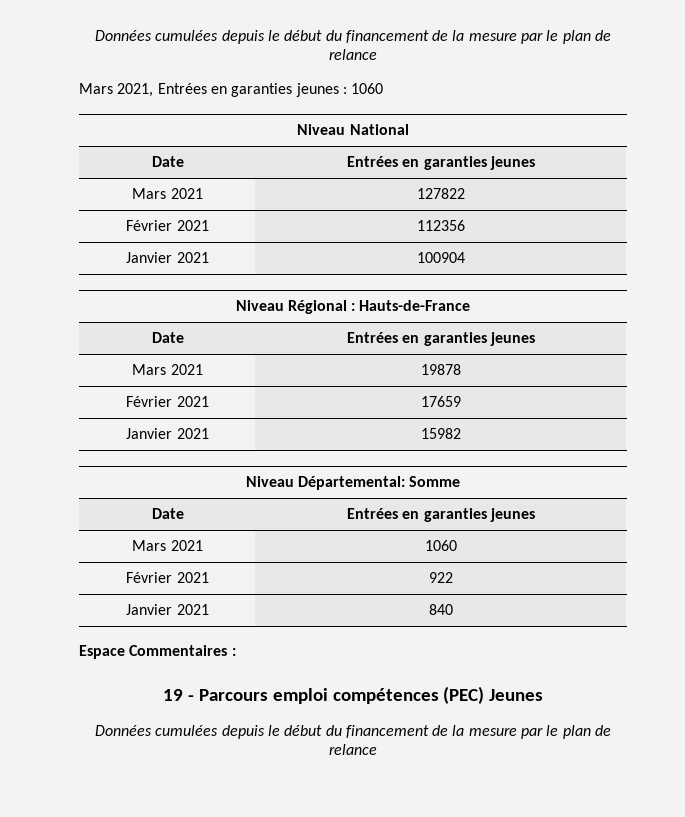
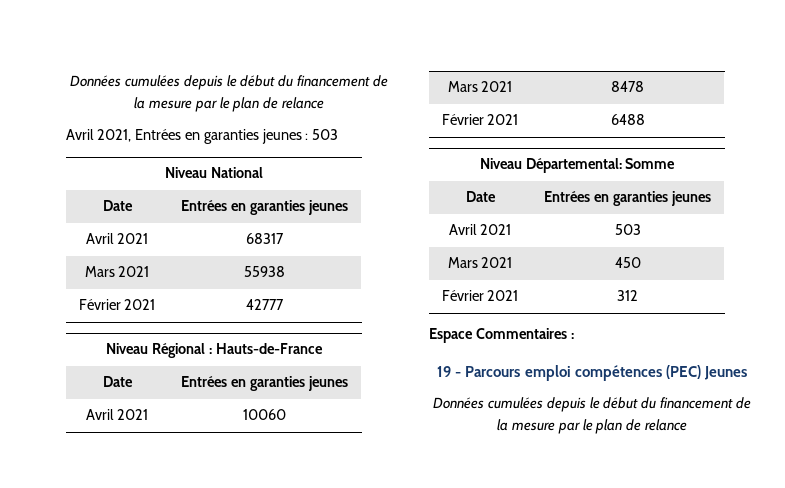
[79,83,113,94] Mars -> [66,129,94,140] Avril
[351,83,384,94] 1060 -> [312,129,339,140] 503
[132,188,203,199] [417,188,465,199] [126,220,209,231] [417,220,465,231] [126,252,209,263] [417,252,465,263] // Mars 2021 | 127822 // Février 2021 | 112356 // Janvier 2021 | 100904 -> [86,233,148,244] [245,233,284,244] [84,266,150,277] [243,266,285,277] [78,299,156,310] [245,299,284,310] // Avril 2021 | 68317 // Mars 2021 | 55938 // Février 2021 | 42777
[132,364,203,375] [421,364,461,375] [126,396,209,407] [421,396,461,407] [126,428,209,439] [421,428,461,439] // Mars 2021 | 19878 // Février 2021 | 17659 // Janvier 2021 | 15982 -> [86,409,148,420] [242,409,286,420] [447,81,513,92] [611,81,644,92] [441,114,519,125] [610,114,645,125] // Avril 2021 | 10060 // Mars 2021 | 8478 // Février 2021 | 6488
[132,540,203,551] [425,540,457,551] [126,572,209,583] [429,572,453,583] [126,604,209,615] [429,604,453,615] // Mars 2021 | 1060 // Février 2021 | 922 // Janvier 2021 | 840 -> [449,224,511,235] [614,224,641,235] [447,257,513,268] [614,257,641,268] [441,290,519,301] [617,290,638,301] // Avril 2021 | 503 // Mars 2021 | 450 // Février 2021 | 312

